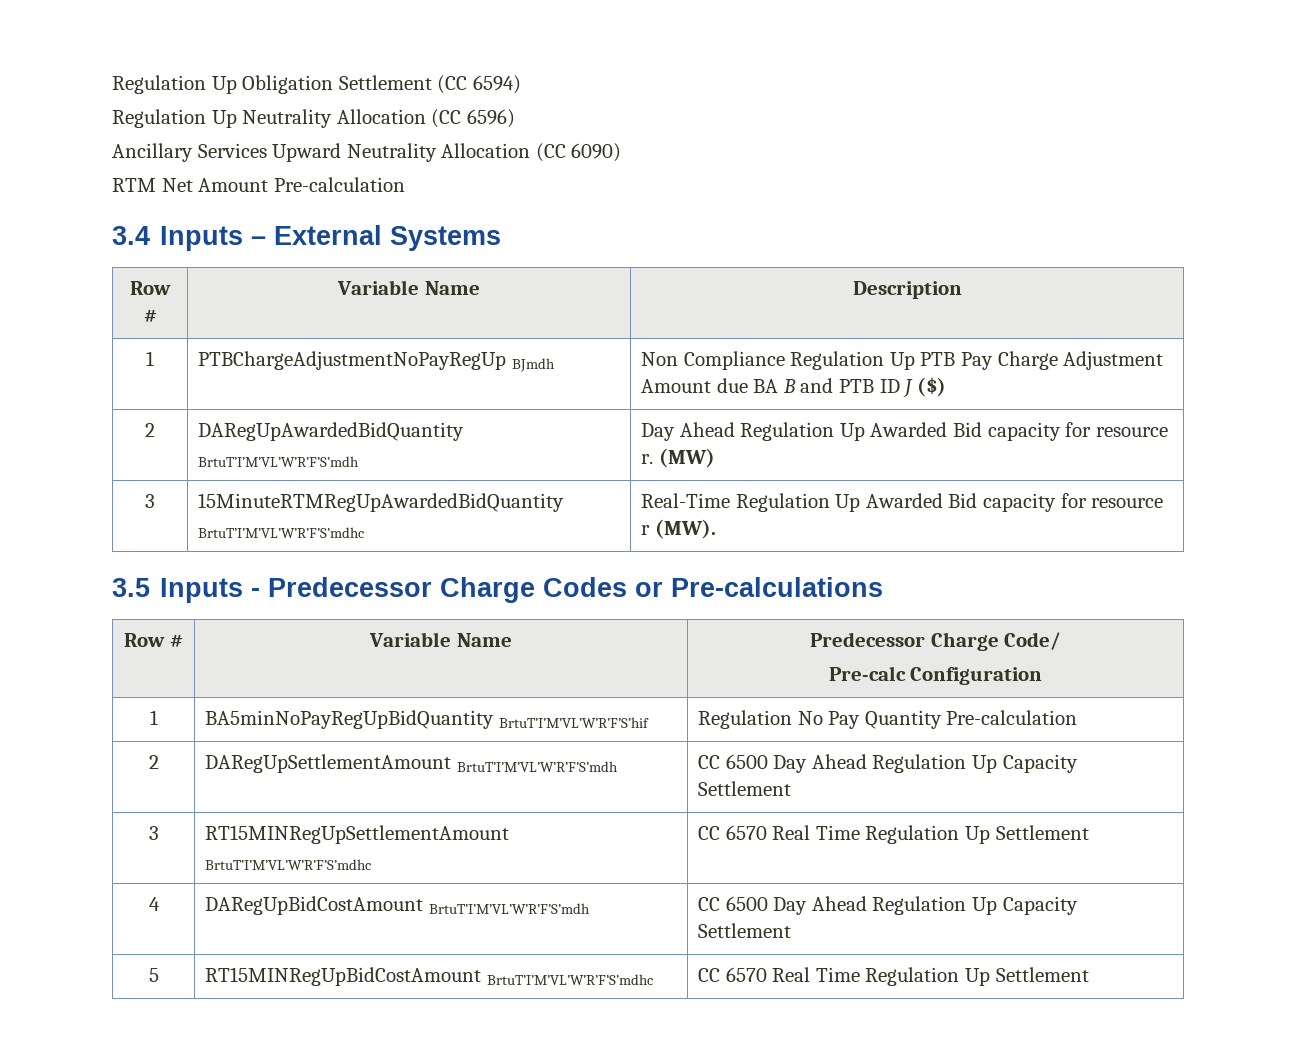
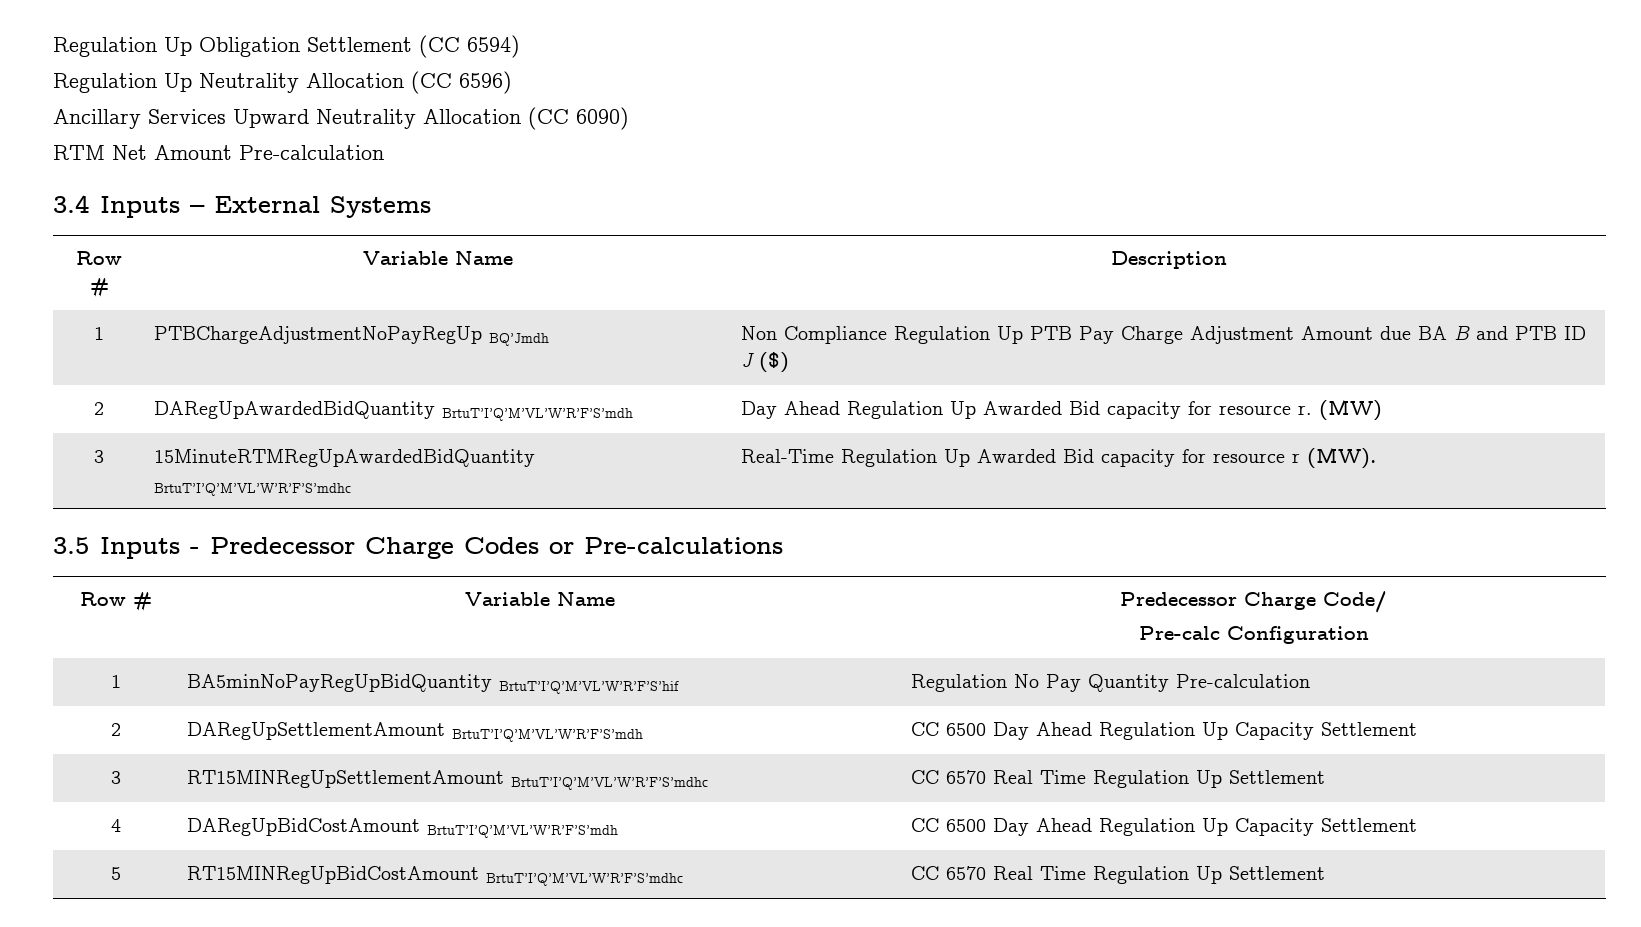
[511,358,555,372] BJmdh -> [489,333,550,346] BQ’Jmdh
[198,456,360,467] BrtuT’I’M’VL’W’R’F’S’mdh -> [442,408,634,421] BrtuT’I’Q’M’VL’W’R’F’S’mdh
[198,527,365,538] BrtuT’I’M’VL’W’R’F’S’mdhc -> [154,483,352,496] BrtuT’I’Q’M’VL’W’R’F’S’mdhc
[498,717,649,728] BrtuT’I’M’VL’W’R’F’S’hif -> [499,681,680,694] BrtuT’I’Q’M’VL’W’R’F’S’hif
[456,761,618,772] BrtuT’I’M’VL’W’R’F’S’mdh -> [452,729,644,742] BrtuT’I’Q’M’VL’W’R’F’S’mdh
[205,859,372,870] BrtuT’I’M’VL’W’R’F’S’mdhc -> [511,777,709,790] BrtuT’I’Q’M’VL’W’R’F’S’mdhc
[428,903,590,914] BrtuT’I’M’VL’W’R’F’S’mdh -> [427,825,619,838] BrtuT’I’Q’M’VL’W’R’F’S’mdh
[486,974,653,985] BrtuT’I’M’VL’W’R’F’S’mdhc -> [486,873,684,886] BrtuT’I’Q’M’VL’W’R’F’S’mdhc

